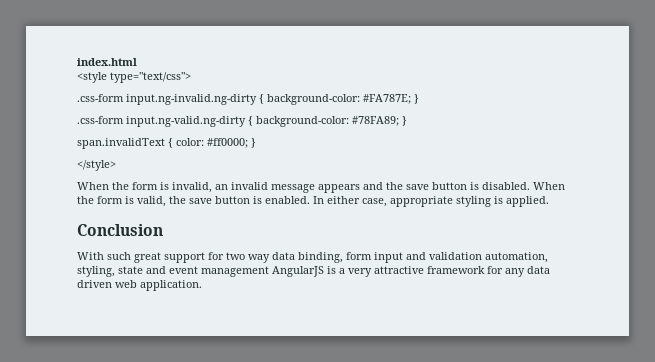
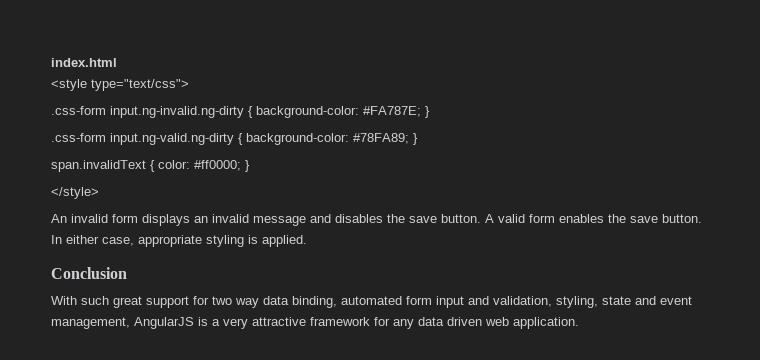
[77,182,565,193] [77,196,310,207] When the form is invalid, an invalid message appears and the save button is disabled. When the form is valid, the save button is enabled. -> [51,214,702,226] An invalid form displays an invalid message and disables the save button. A valid form enables the save button.
(343, 257) none -> [341,296,402,305] automated
[429,252,548,263] validation automation, -> [493,296,552,307] validation,
[201,266,269,277] management -> [51,317,130,329] management,

